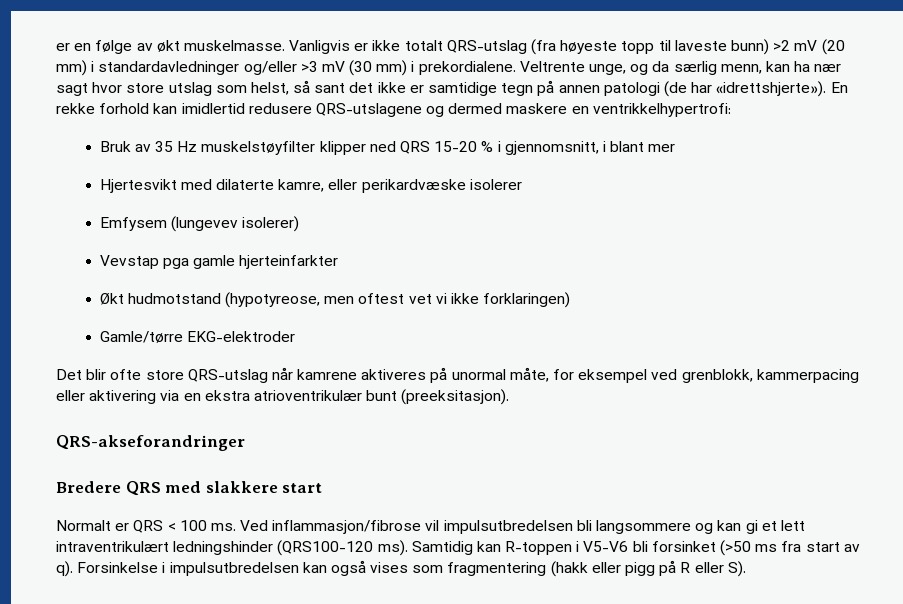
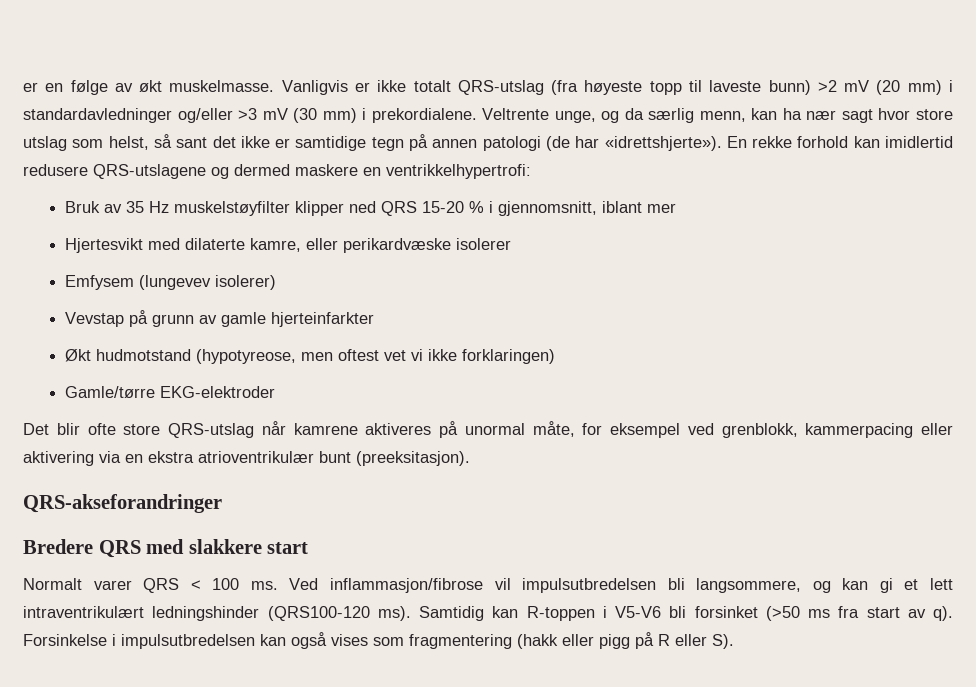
[602,141,645,152] i blant -> [602,201,643,213] iblant
[162,258,189,269] pga -> [129,310,218,327] på grunn av
[115,523,130,531] er -> [93,580,132,590] varer
[596,520,692,534] langsommere -> [696,578,802,593] langsommere,

